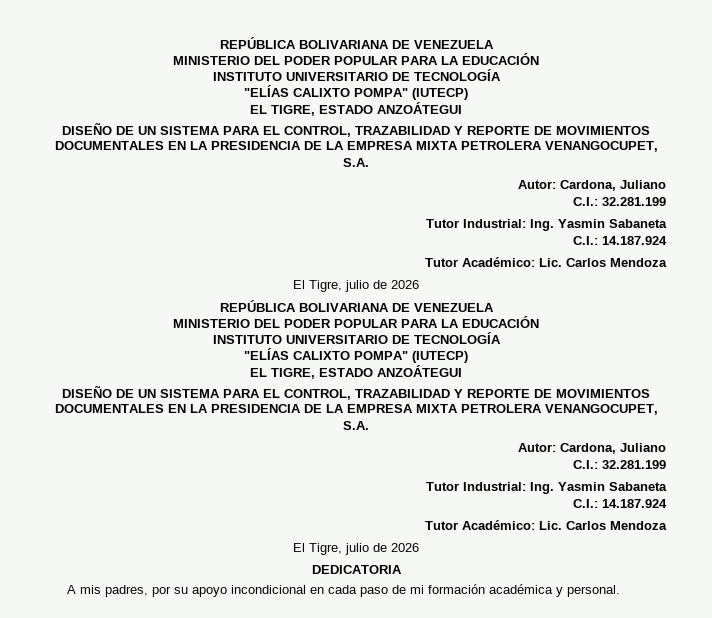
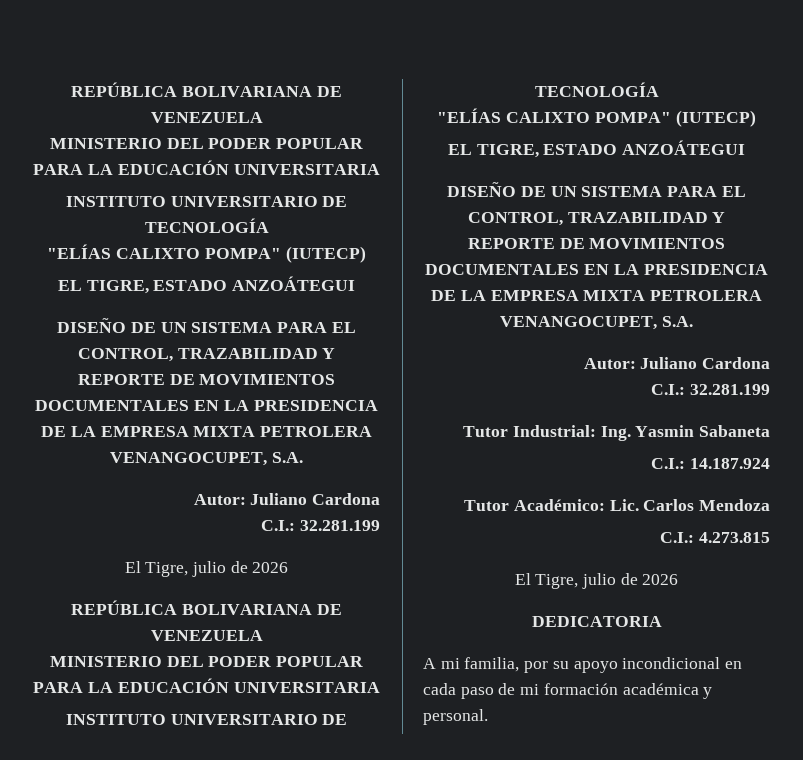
(539, 59) none -> [233,164,380,175] UNIVERSITARIA
[560,180,666,191] [573,197,666,206] [426,219,667,231] [573,236,667,245] [425,257,667,267] Cardona, Juliano // C.I.: 32.281.199 // Tutor Industrial: Ing. Yasmin Sabaneta // C.I.: 14.187.924 // Tutor Académico: Lic. Carlos Mendoza -> [250,493,380,505] [261,520,380,531] Juliano Cardona // C.I.: 32.281.199
(539, 322) none -> [233,682,380,693] UNIVERSITARIA
[560,443,666,454] Cardona, Juliano -> [640,357,770,369] Juliano Cardona
(667, 525) none -> [660,532,770,543] // C.I.: 4.273.815
[80,585,149,597] mis padres, -> [440,657,520,672] mi familia,

